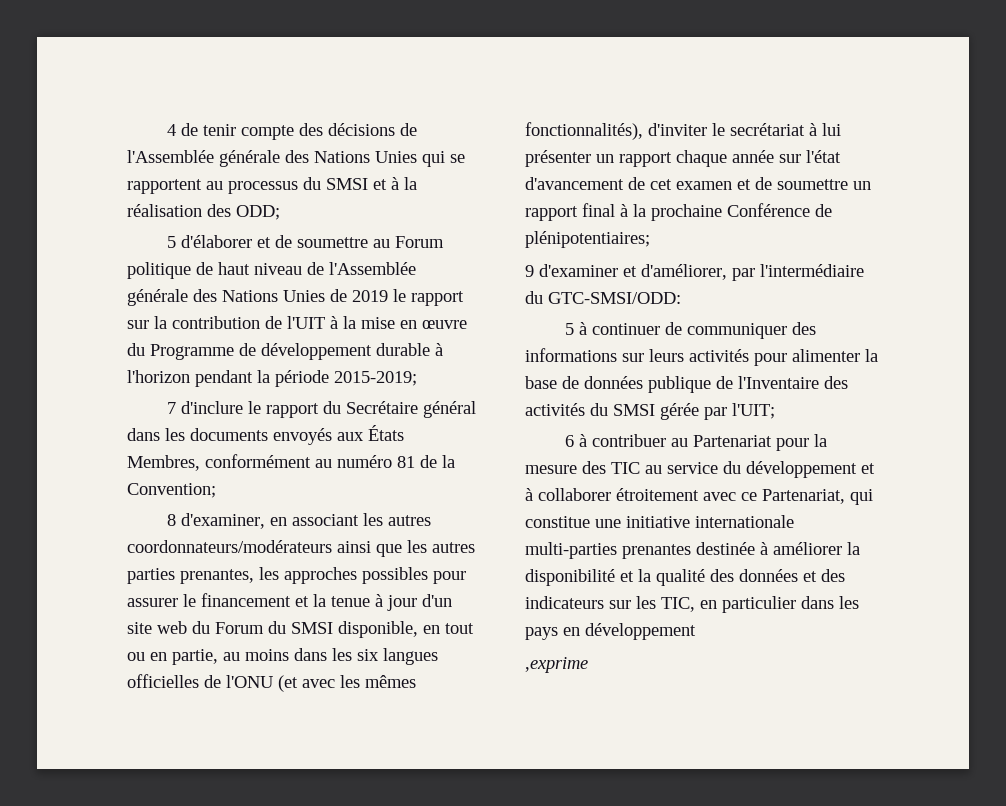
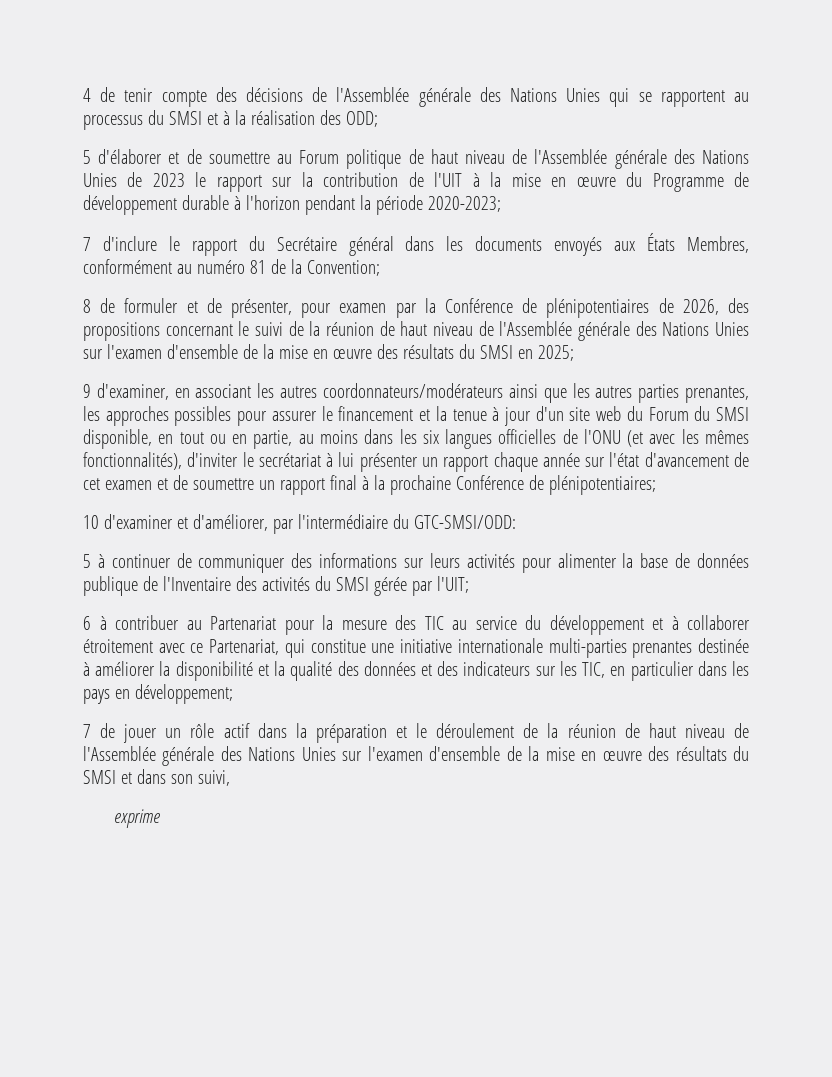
[352,290,388,302] 2019 -> [152,173,185,187] 2023
[334,371,417,386] 2015-2019; -> [427,196,501,212] 2020-2023;
(177, 520) none -> [100,298,749,318] [83,321,749,341] [83,344,574,361] [83,384,91,398] de formuler et de présenter, pour examen par la Conférence de plénipotentiaires de 2026, des propositions concernant le suivi de la réunion de haut niveau de l'Assemblée générale des Nations Unies sur l'examen d'ensemble de la mise en œuvre des résultats du SMSI en 2025; // 9
[525,265,534,277] 9 -> [83,515,99,529] 10
[585,623,696,640] [525,657,588,673] développement // ,exprime -> [134,684,233,704] [83,723,749,743] [83,746,749,766] [83,769,230,786] [113,809,160,828] développement; // 7 de jouer un rôle actif dans la préparation et le déroulement de la réunion de haut niveau de l'Assemblée générale des Nations Unies sur l'examen d'ensemble de la mise en œuvre des résultats du SMSI et dans son suivi, // exprime

